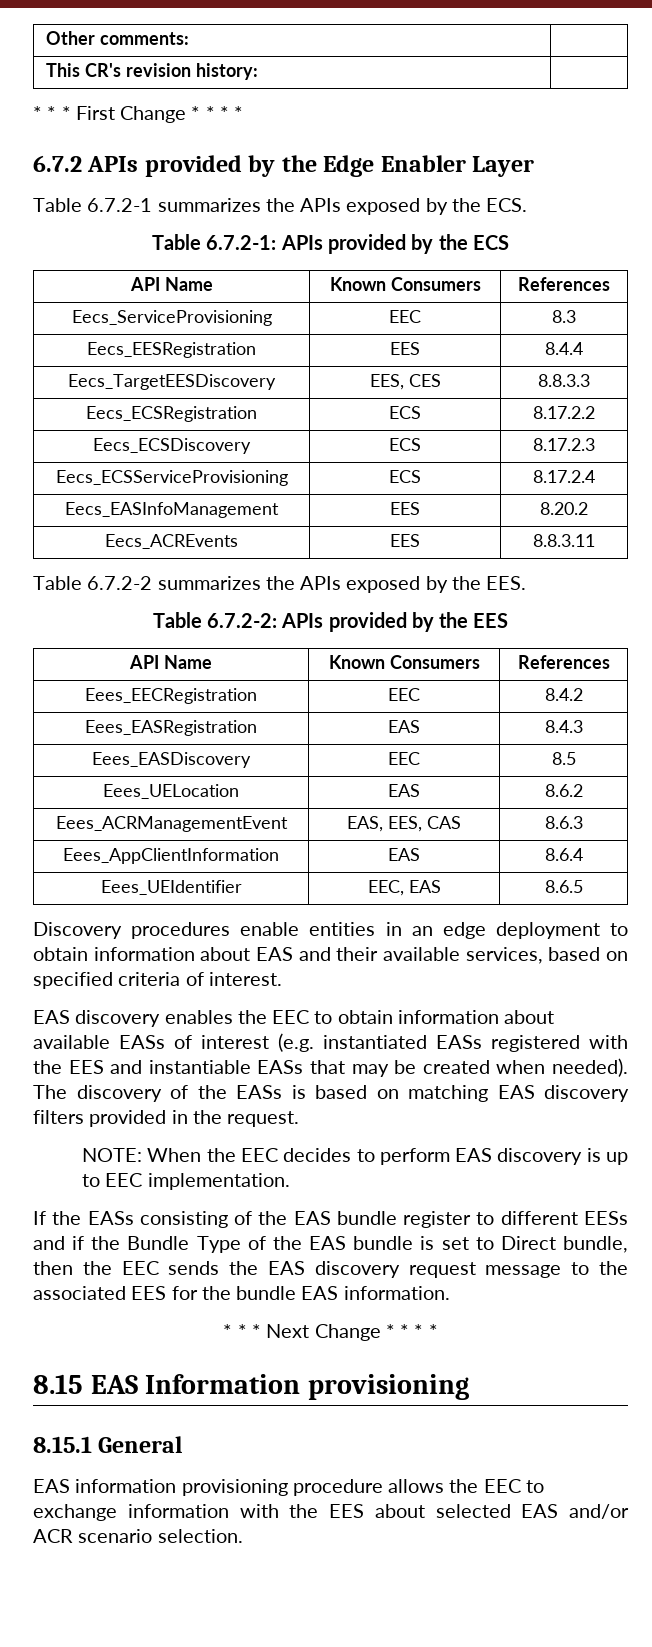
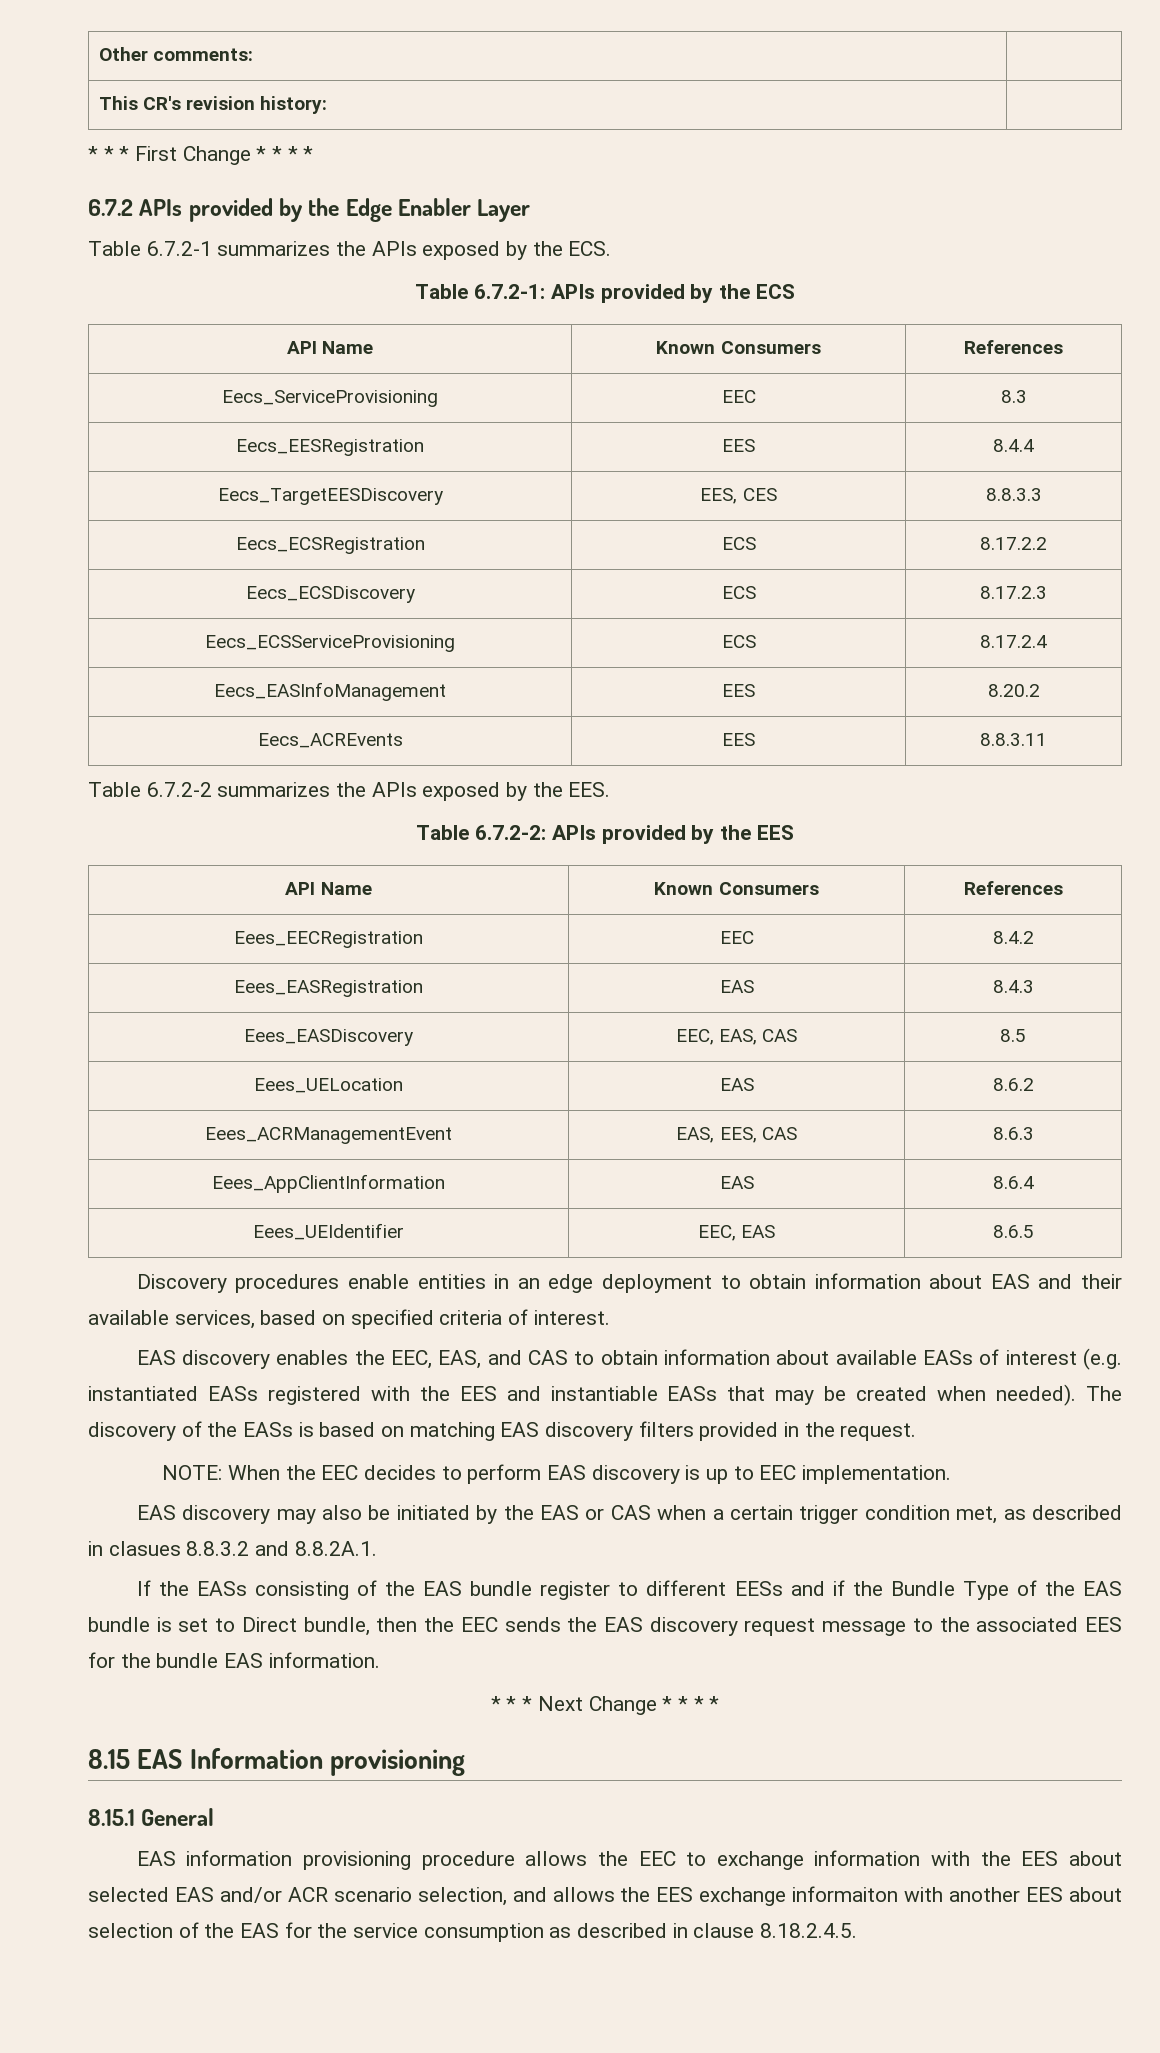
[388,752,420,765] EEC -> [675,1029,798,1045] EEC, EAS, CAS
[272,1010,310,1024] EEC -> [391,1350,569,1369] EEC, EAS, and CAS
(290, 1181) none -> [136,1505,1122,1524] [88,1541,377,1556] // EAS discovery may also be initiated by the EAS or CAS when a certain trigger condition met, as described in clasues 8.8.3.2 and 8.8.2A.1.
[157,1529,243,1543] selection. -> [417,1886,1122,1906] [88,1922,858,1942] selection, and allows the EES exchange informaiton with another EES about selection of the EAS for the service consumption as described in clause 8.18.2.4.5.

